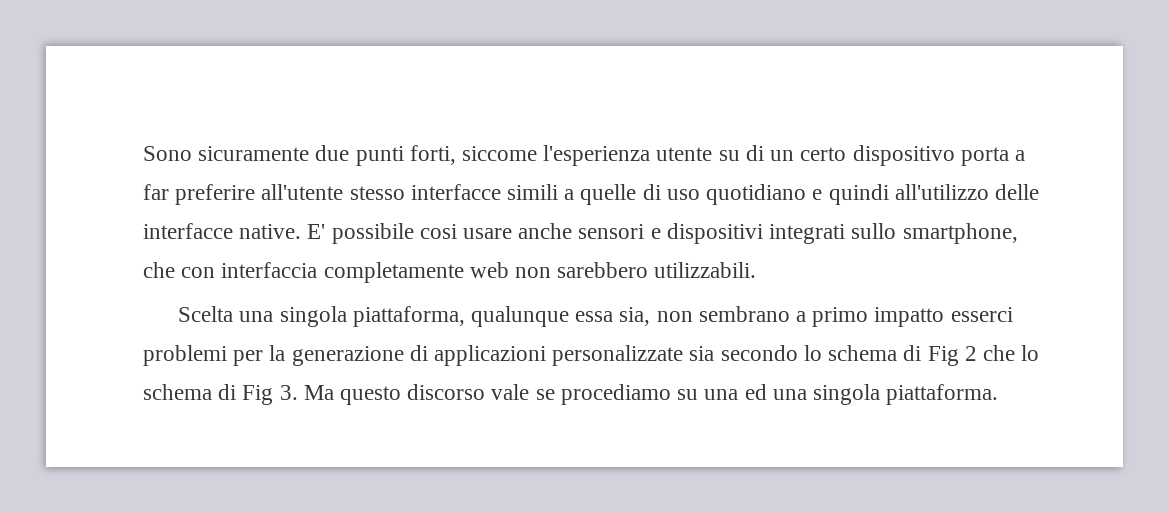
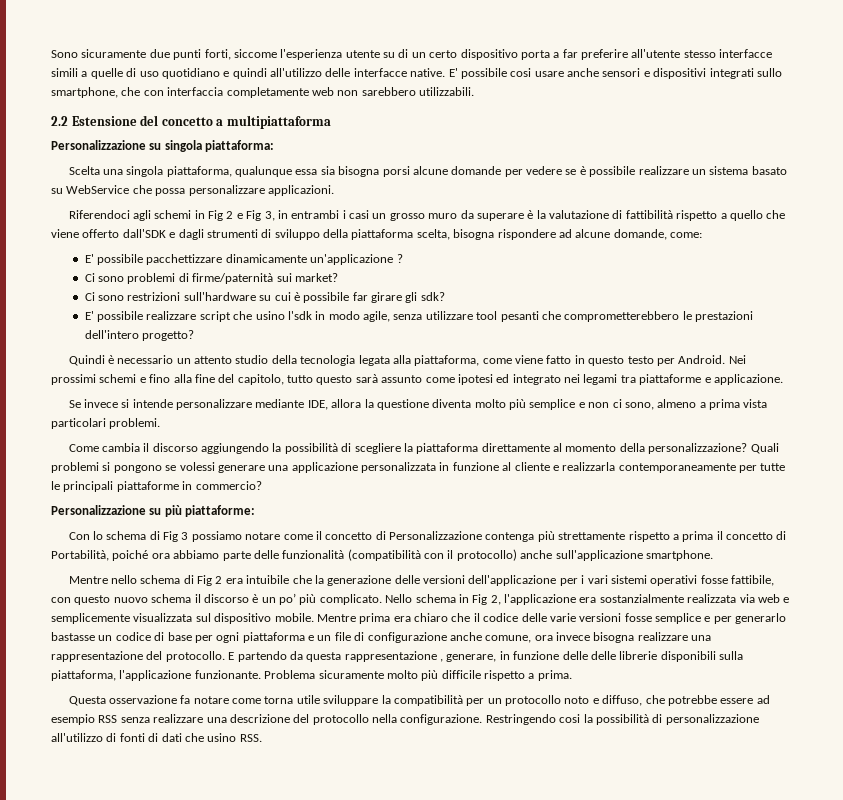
(757, 270) none -> [51,115,331,129] [51,140,275,152] // 2.2 Estensione del concetto a multipiattaforma // Personalizzazione su singola piattaforma:
[619,306,1013,327] [143,345,1040,366] [143,384,999,405] sia, non sembrano a primo impatto esserci problemi per la generazione di applicazioni personalizzate sia secondo lo schema di Fig 2 che lo schema di Fig 3. Ma questo discorso vale se procediamo su una ed una singola piattaforma. -> [320,166,787,177] [51,185,334,196] [68,210,786,221] [51,229,702,240] [84,254,403,265] [84,273,338,284] [84,292,445,303] [84,311,753,322] [84,330,194,341] [68,355,746,366] [51,374,783,385] [68,399,768,410] [51,418,161,429] [68,443,779,454] [51,462,786,473] [51,481,262,492] [51,505,256,517] [68,531,787,542] [51,549,713,561] [68,575,775,586] [51,593,790,605] [51,613,787,624] [51,632,712,643] [51,651,743,662] [51,670,572,681] [68,695,770,706] [51,714,759,725] [51,733,262,742] sia bisogna porsi alcune domande per vedere se è possibile realizzare un sistema basato su WebService che possa personalizzare applicazioni. // Riferendoci agli schemi in Fig 2 e Fig 3, in entrambi i casi un grosso muro da superare è la valutazione di fattibilità rispetto a quello che viene offerto dall'SDK e dagli strumenti di sviluppo della piattaforma scelta, bisogna rispondere ad alcune domande, come: // E' possibile pacchettizzare dinamicamente un'applicazione ? // Ci sono problemi di firme/paternità sui market? // Ci sono restrizioni sull'hardware su cui è possibile far girare gli sdk? // E' possibile realizzare script che usino l'sdk in modo agile, senza utilizzare tool pesanti che comprometterebbero le prestazioni dell'intero progetto? // Quindi è necessario un attento studio della tecnologia legata alla piattaforma, come viene fatto in questo testo per Android. Nei prossimi schemi e fino alla fine del capitolo, tutto questo sarà assunto come ipotesi ed integrato nei legami tra piattaforme e applicazione. // Se invece si intende personalizzare mediante IDE, allora la questione diventa molto più semplice e non ci sono, almeno a prima vista particolari problemi. // Come cambia il discorso aggiungendo la possibilità di scegliere la piattaforma direttamente al momento della personalizzazione? Quali problemi si pongono se volessi generare una applicazione personalizzata in funzione al cliente e realizzarla contemporaneamente per tutte le principali piattaforme in commercio? // Personalizzazione su più piattaforme: // Con lo schema di Fig 3 possiamo notare come il concetto di Personalizzazione contenga più strettamente rispetto a prima il concetto di Portabilità, poiché ora abbiamo parte delle funzionalità (compatibilità con il protocollo) anche sull'applicazione smartphone. // Mentre nello schema di Fig 2 era intuibile che la generazione delle versioni dell'applicazione per i vari sistemi operativi fosse fattibile, con questo nuovo schema il discorso è un po’ più complicato. Nello schema in Fig 2, l'applicazione era sostanzialmente realizzata via web e semplicemente visualizzata sul dispositivo mobile. Mentre prima era chiaro che il codice delle varie versioni fosse semplice e per generarlo bastasse un codice di base per ogni piattaforma e un file di configurazione anche comune, ora invece bisogna realizzare una rappresentazione del protocollo. E partendo da questa rappresentazione , generare, in funzione delle delle librerie disponibili sulla piattaforma, l'applicazione funzionante. Problema sicuramente molto più difficile rispetto a prima. // Questa osservazione fa notare come torna utile sviluppare la compatibilità per un protocollo noto e diffuso, che potrebbe essere ad esempio RSS senza realizzare una descrizione del protocollo nella configurazione. Restringendo cosi la possibilità di personalizzazione all'utilizzo di fonti di dati che usino RSS.

